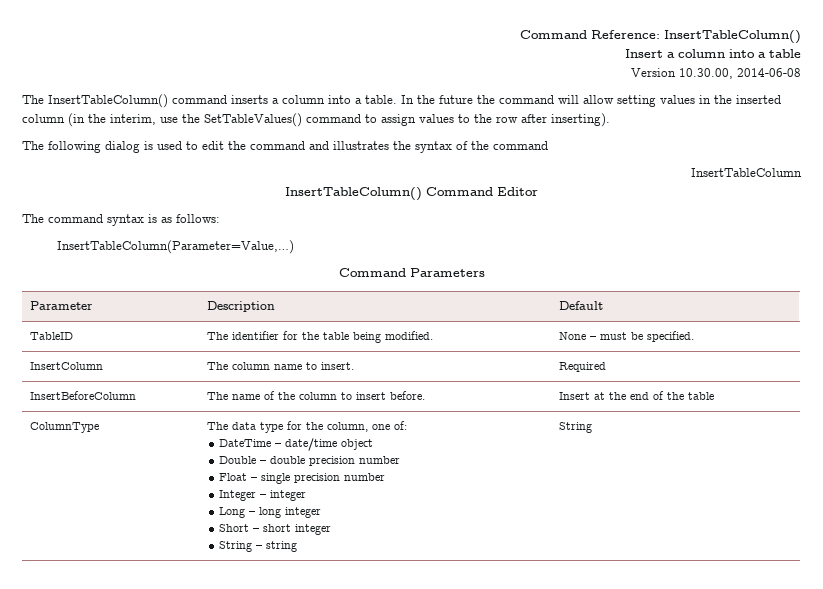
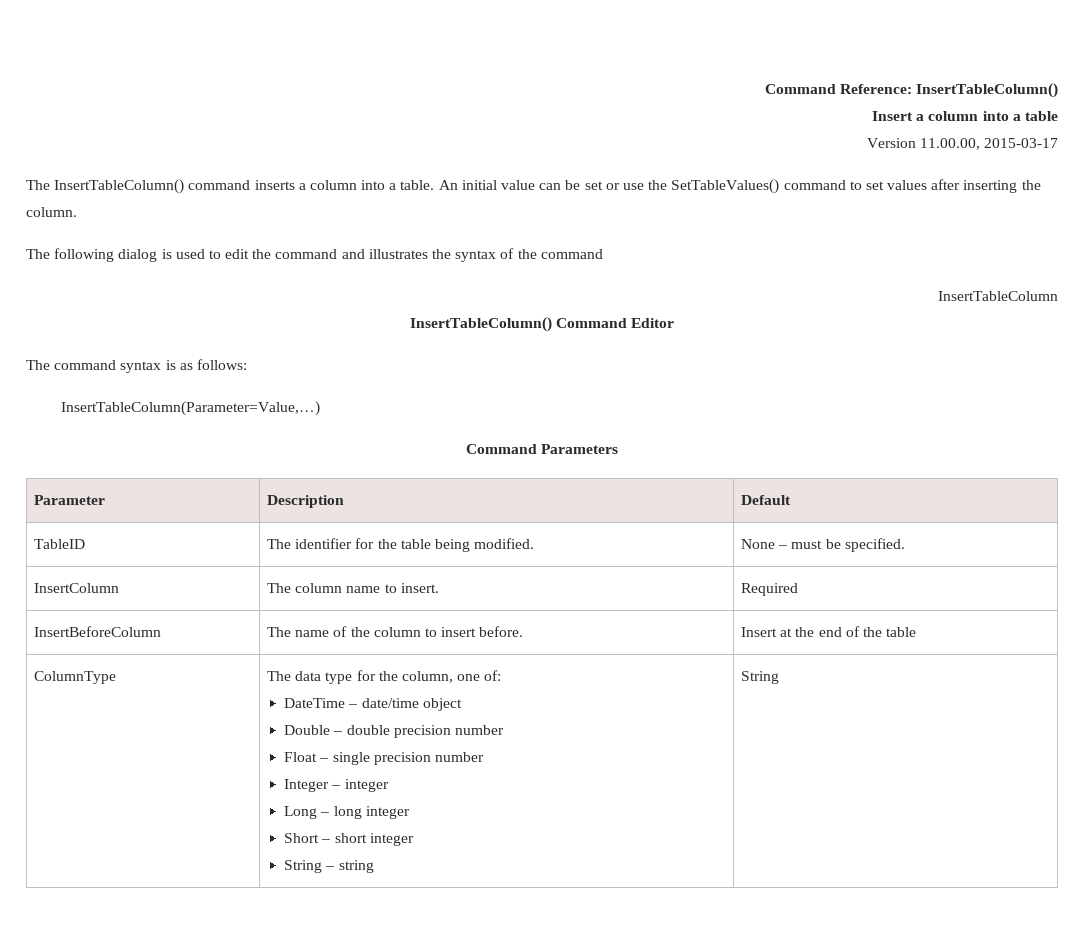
[679,68,801,79] 10.30.00, 2014-06-08 -> [919,138,1058,150] 11.00.00, 2015-03-17
[401,95,781,107] [22,113,156,127] In the future the command will allow setting values in the inserted column (in the interim, -> [438,180,620,190] An initial value can be set or
[381,113,610,127] assign values to the row after inserting). -> [865,179,1041,193] [26,207,77,217] set values after inserting the column.

